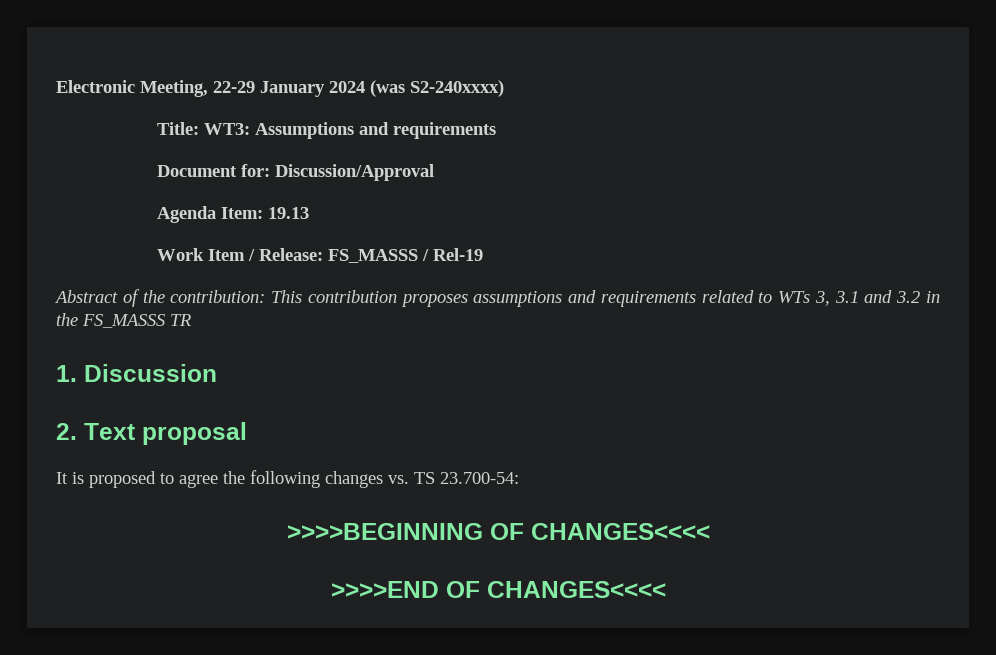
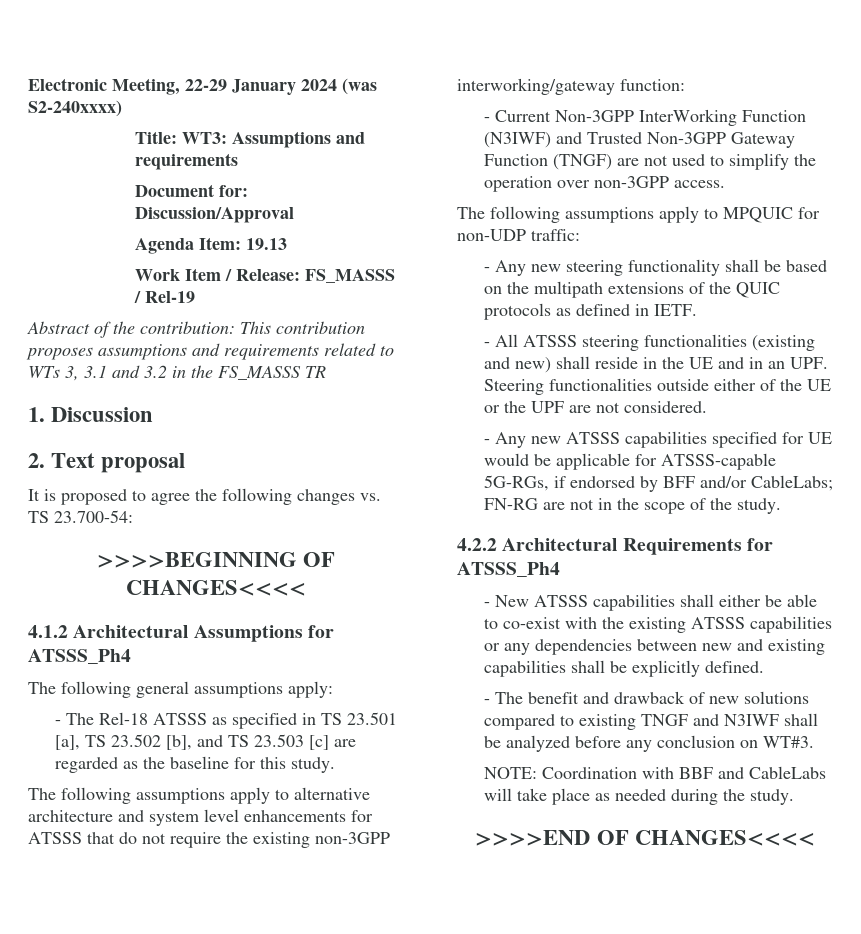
(710, 531) none -> [28,625,334,642] [28,649,131,664] [28,681,333,698] [54,712,397,729] [54,734,356,750] [54,756,335,773] [28,787,370,804] [28,809,373,826] [28,832,390,848] [457,78,685,95] [483,109,806,126] [483,132,795,148] [483,153,816,170] [483,176,725,192] [457,206,820,223] [457,229,580,241] [483,259,827,276] [483,281,780,298] [483,303,697,320] [483,334,815,351] [483,356,828,373] [483,378,831,395] [483,401,707,413] [483,431,832,448] [483,453,776,470] [483,475,833,492] [483,498,781,514] [457,538,773,555] [457,562,560,577] [483,594,817,611] [483,616,832,633] [483,639,825,655] [483,660,764,677] [483,691,809,704] [483,713,818,730] [483,735,814,752] [483,766,826,779] [483,788,794,805] // 4.1.2 Architectural Assumptions for ATSSS_Ph4 // The following general assumptions apply: // - The Rel-18 ATSSS as specified in TS 23.501 [a], TS 23.502 [b], and TS 23.503 [c] are regarded as the baseline for this study. // The following assumptions apply to alternative architecture and system level enhancements for ATSSS that do not require the existing non-3GPP interworking/gateway function: // - Current Non-3GPP InterWorking Function (N3IWF) and Trusted Non-3GPP Gateway Function (TNGF) are not used to simplify the operation over non-3GPP access. // The following assumptions apply to MPQUIC for non-UDP traffic: // - Any new steering functionality shall be based on the multipath extensions of the QUIC protocols as defined in IETF. // - All ATSSS steering functionalities (existing and new) shall reside in the UE and in an UPF. Steering functionalities outside either of the UE or the UPF are not considered. // - Any new ATSSS capabilities specified for UE would be applicable for ATSSS-capable 5G-RGs, if endorsed by BFF and/or CableLabs; FN-RG are not in the scope of the study. // 4.2.2 Architectural Requirements for ATSSS_Ph4 // - New ATSSS capabilities shall either be able to co-exist with the existing ATSSS capabilities or any dependencies between new and existing capabilities shall be explicitly defined. // - The benefit and drawback of new solutions compared to existing TNGF and N3IWF shall be analyzed before any conclusion on WT#3. // NOTE: Coordination with BBF and CableLabs will take place as needed during the study.

